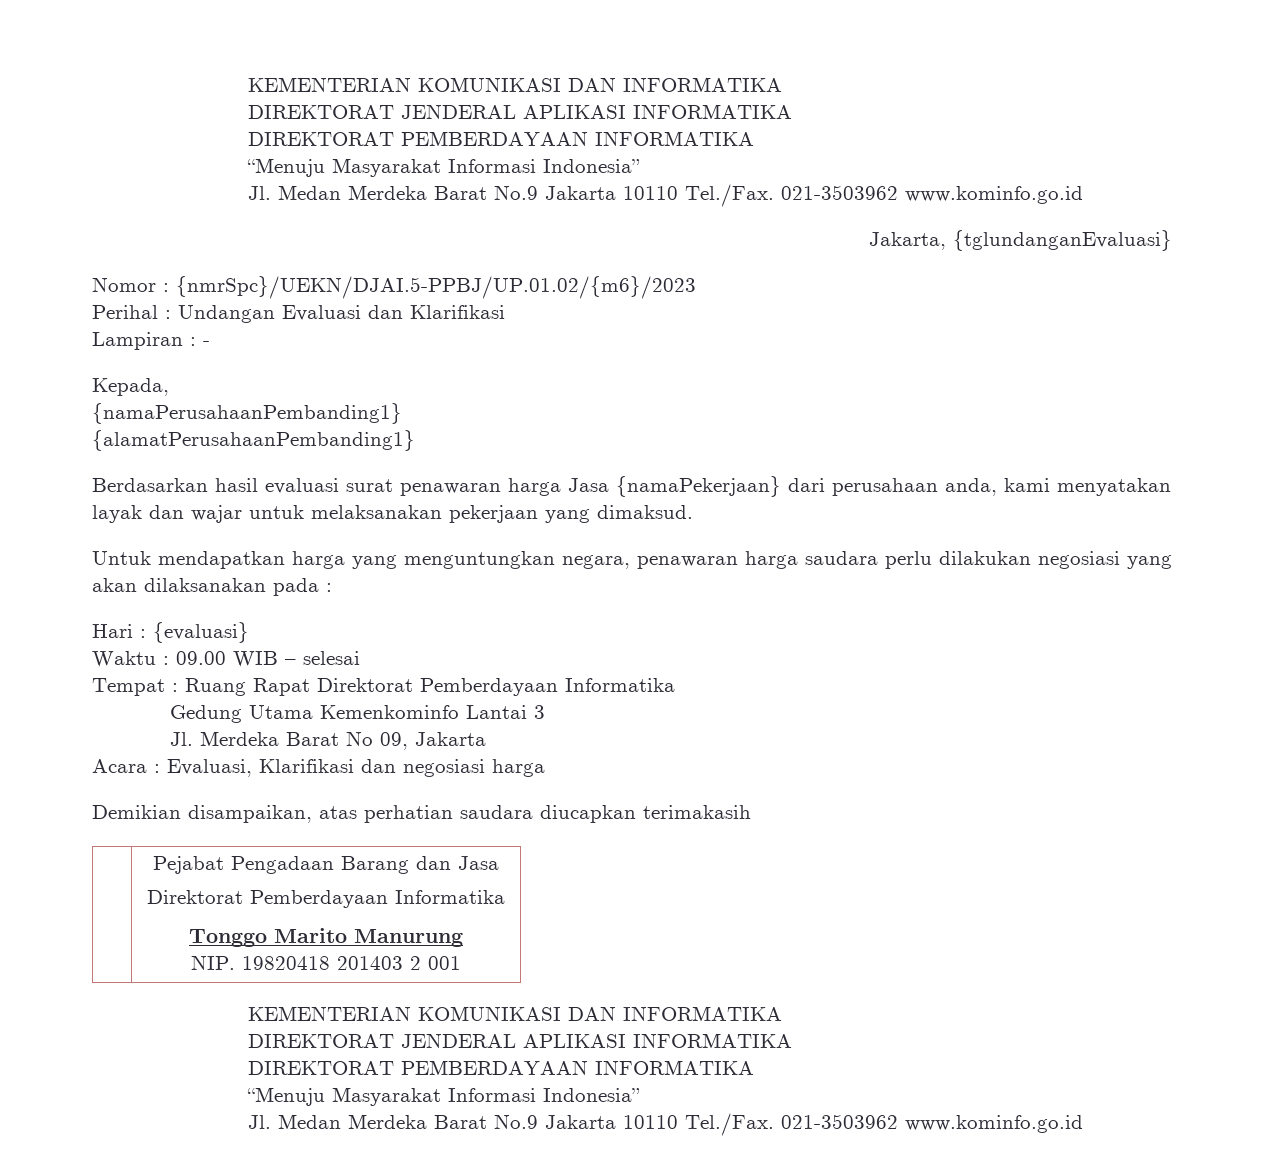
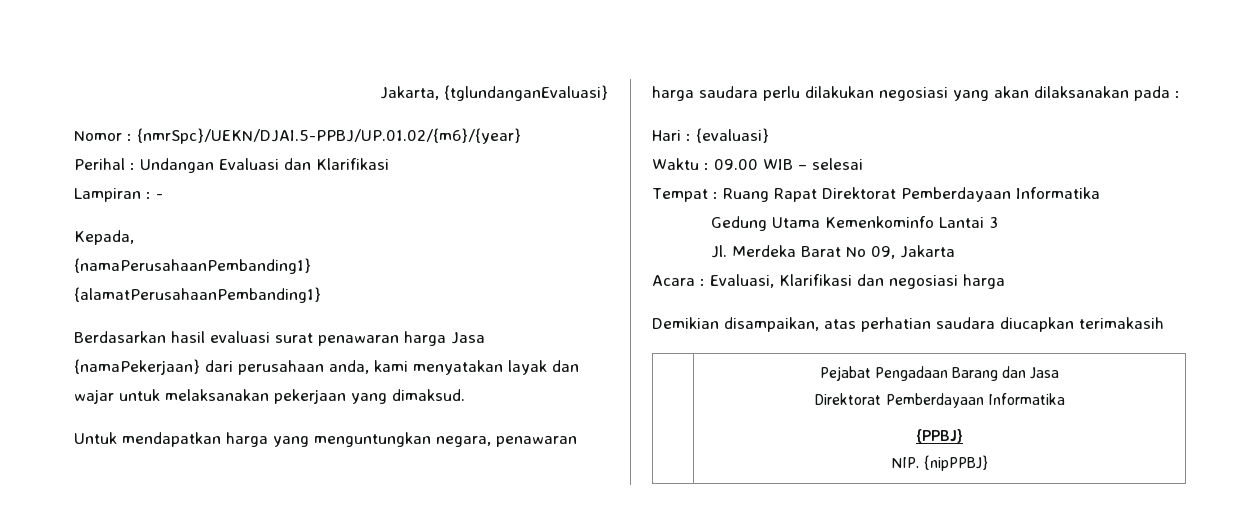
[248,77,783,92] [248,104,793,119] [248,131,755,146] [247,158,641,177] [248,184,1084,207] KEMENTERIAN KOMUNIKASI DAN INFORMATIKA // DIREKTORAT JENDERAL APLIKASI INFORMATIKA // DIREKTORAT PEMBERDAYAAN INFORMATIKA // “Menuju Masyarakat Informasi Indonesia” // Jl. Medan Merdeka Barat No.9 Jakarta 10110 Tel./Fax. 021-3503962 www.kominfo.go.id // -> (380, 93) none
[176,276,696,299] {nmrSpc}/UEKN/DJAI.5-PPBJ/UP.01.02/{m6}/2023 -> [137,128,521,144] {nmrSpc}/UEKN/DJAI.5-PPBJ/UP.01.02/{m6}/{year}
[189,928,463,947] [191,955,461,970] [248,1006,783,1021] [248,1033,793,1048] [248,1060,755,1075] [247,1087,641,1106] [248,1113,1084,1136] Tonggo Marito Manurung // NIP. 19820418 201403 2 001 // KEMENTERIAN KOMUNIKASI DAN INFORMATIKA // DIREKTORAT JENDERAL APLIKASI INFORMATIKA // DIREKTORAT PEMBERDAYAAN INFORMATIKA // “Menuju Masyarakat Informasi Indonesia” // Jl. Medan Merdeka Barat No.9 Jakarta 10110 Tel./Fax. 021-3503962 www.kominfo.go.id -> [916,429,963,443] [891,455,988,471] {PPBJ} // NIP. {nipPPBJ}

